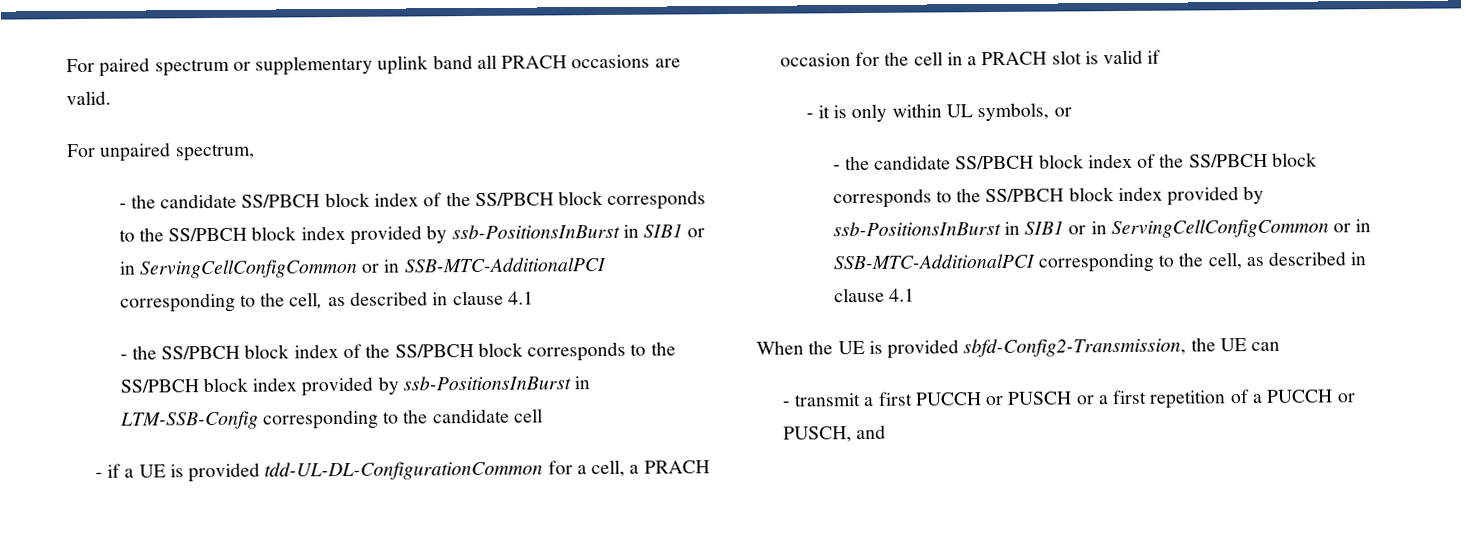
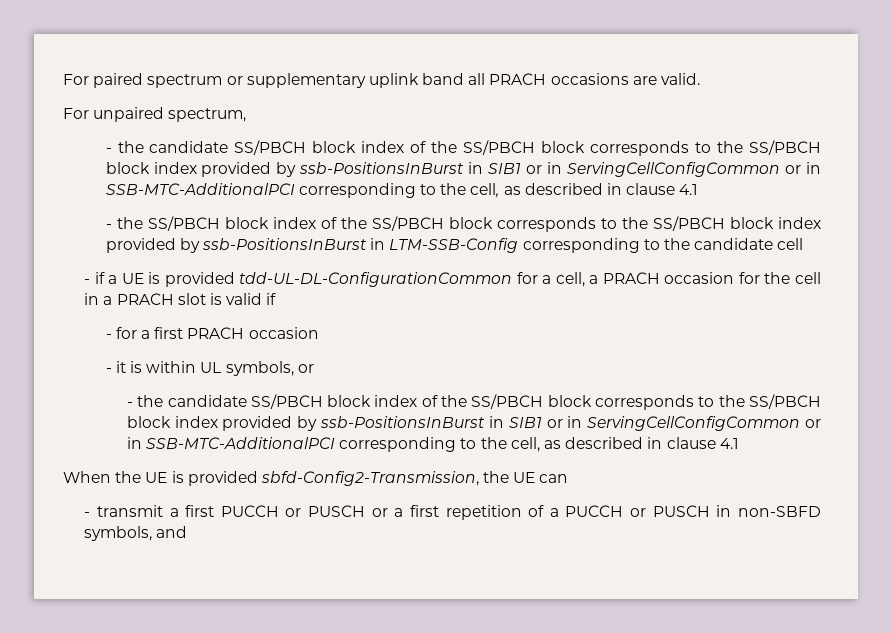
(1162, 56) none -> [105,327,319,339] // - for a first PRACH occasion
[851,103,888,123] only -> (142, 367) none
[782,426,852,443] PUSCH, -> [652,505,821,517] [84,526,153,541] PUSCH in non-SBFD symbols,

